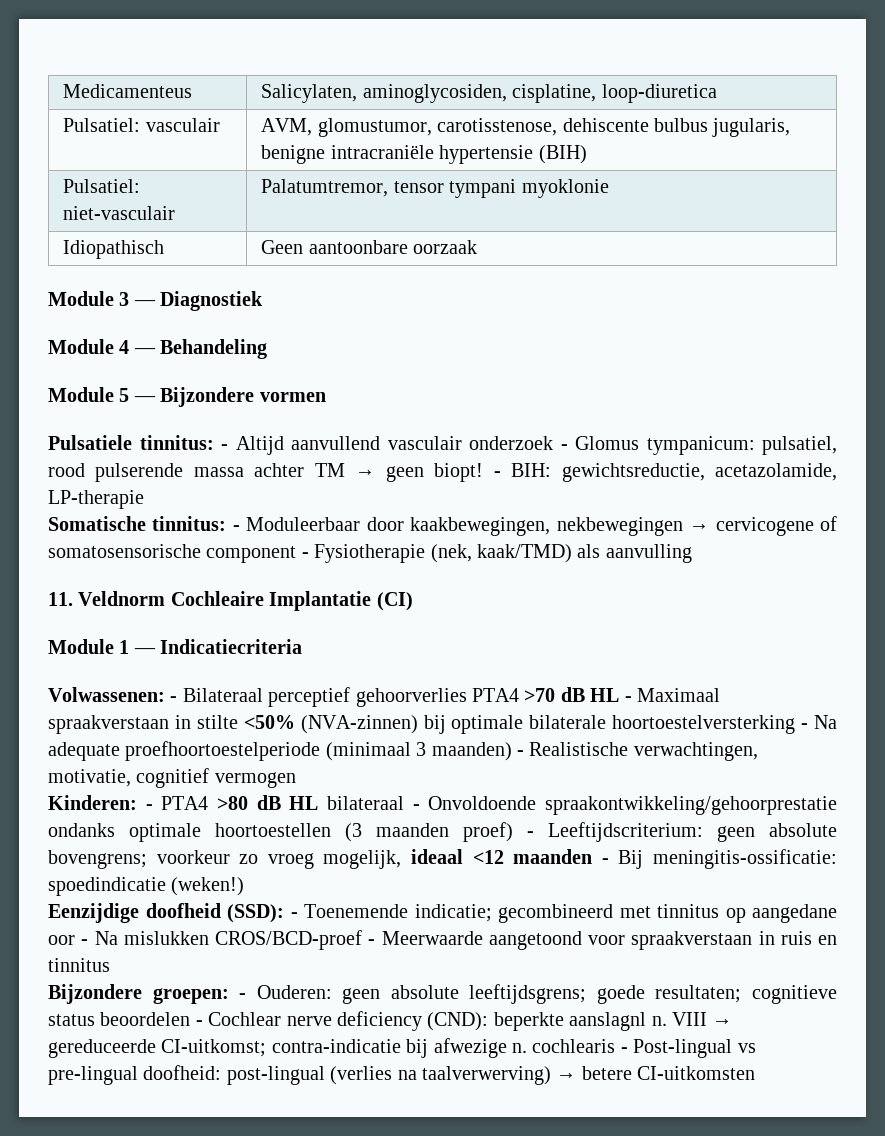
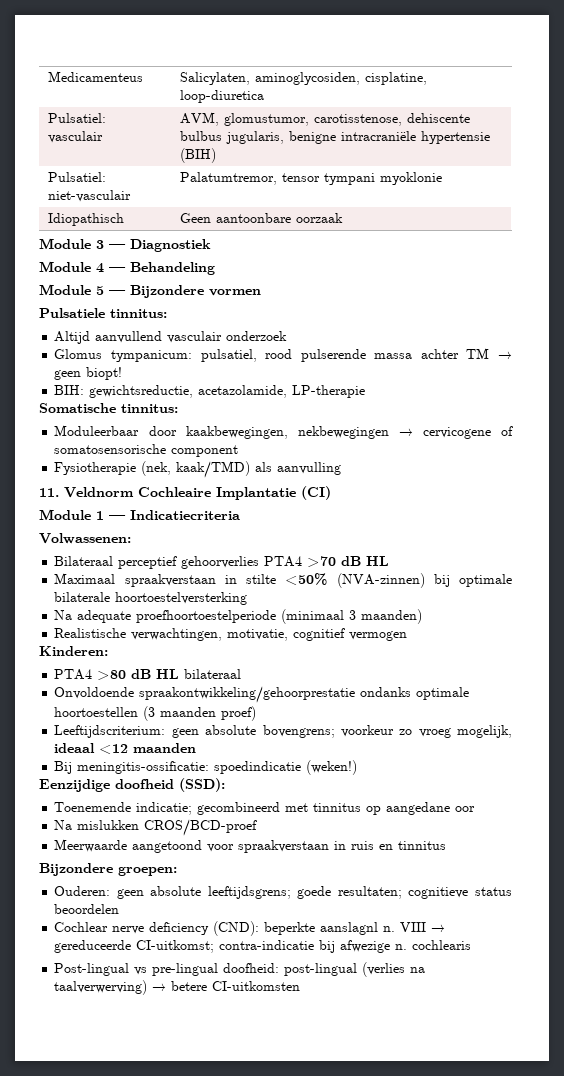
[221,444,228,450] - -> (167, 313) //
[560,444,568,450] - -> (288, 336) //
[493,471,501,477] - -> (123, 373) //
[232,525,240,531] - -> (178, 408) //
[301,552,309,558] - -> (239, 451) //
[170,696,178,702] - -> (131, 538) //
[624,696,632,702] - -> (390, 561) //
[801,723,809,729] - -> (248, 598) //
[516,750,524,756] - -> (423, 616) //
[145,804,153,810] - -> (108, 651) //
[412,804,420,810] - -> (242, 674) //
[527,831,534,837] - -> (257, 713) //
[601,858,609,864] - -> (197, 748) //
[290,912,298,918] - -> (225, 785) //
[81,939,89,945] - -> (476, 809) //
[368,939,376,945] - -> (258, 827) //
[239,993,247,999] - -> (177, 871) //
[195,1020,203,1026] - -> (120, 909) //
[620,1047,628,1053] - -> (472, 945) //

